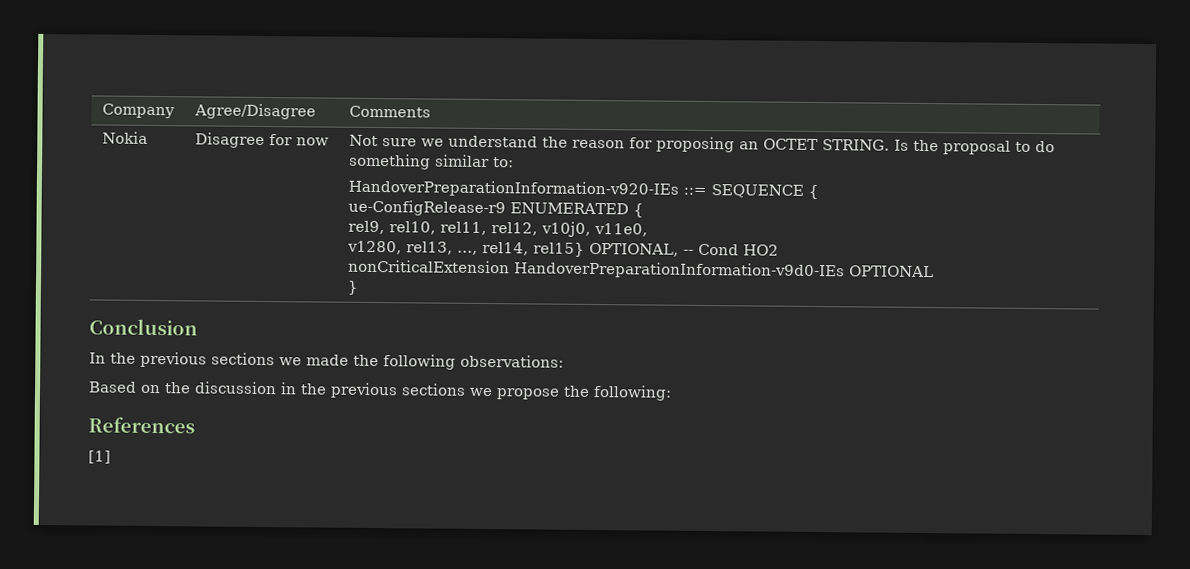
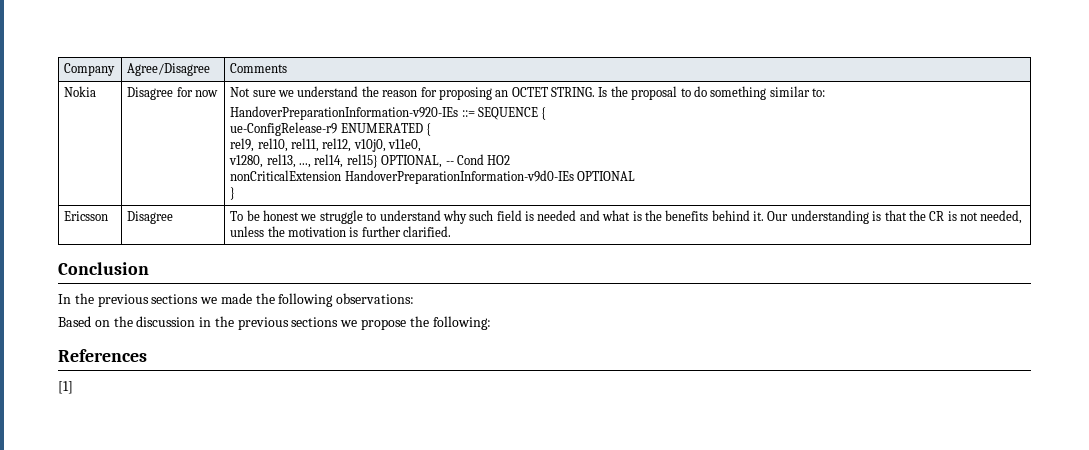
(359, 287) none -> [64,211,109,221] [127,211,174,224] [230,210,1023,224] [230,226,452,237] // Ericsson | Disagree | To be honest we struggle to understand why such field is needed and what is the benefits behind it. Our understanding is that the CR is not needed, unless the motivation is further clarified.

